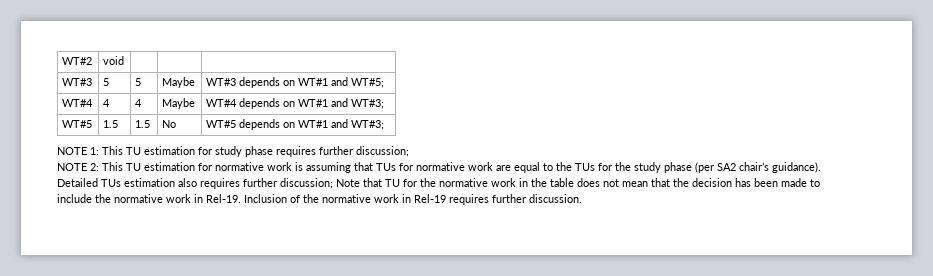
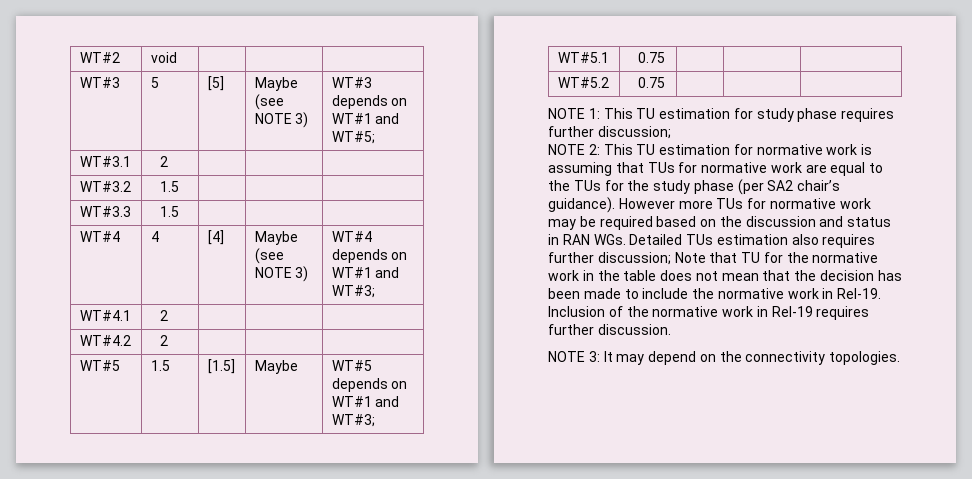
[135,78,142,86] [162,77,196,88] 5 | Maybe -> [207,76,224,91] [254,77,298,91] [254,94,284,110] [254,112,309,128] [5] | Maybe (see NOTE 3)
(385, 83) none -> [79,156,131,167] [160,156,169,167] [79,181,131,192] [160,181,180,192] [79,206,131,217] [160,206,180,217] // WT#3.1 | 2 | | | // WT#3.2 | 1.5 | | | // WT#3.3 | 1.5 | | |
[135,99,143,107] [162,98,196,109] 4 | Maybe -> [207,230,224,245] [254,231,298,245] [254,248,284,264] [254,266,309,282] [4] | Maybe (see NOTE 3)
(385, 104) none -> [79,310,131,321] [160,310,169,321] [79,335,131,346] [160,335,169,346] // WT#4.1 | 2 | | | // WT#4.2 | 2 | | |
[135,120,151,128] [162,120,177,128] 1.5 | No -> [207,359,235,374] [254,360,298,374] [1.5] | Maybe
(385, 125) none -> [557,52,609,63] [638,52,666,63] [557,77,609,88] [638,77,666,88] // WT#5.1 | 0.75 | | | // WT#5.2 | 0.75 | | |
(821, 167) none -> [618,198,871,209] [548,216,892,230] [548,234,626,245] However more TUs for normative work may be required based on the discussion and status in RAN WGs.
(582, 198) none -> [548,351,901,365] // NOTE 3: It may depend on the connectivity topologies.

